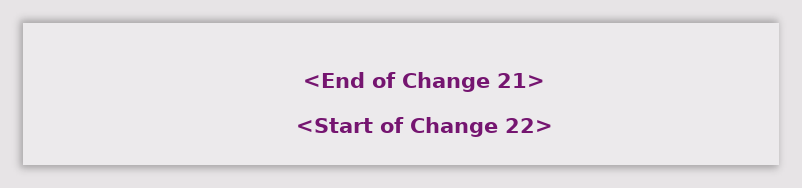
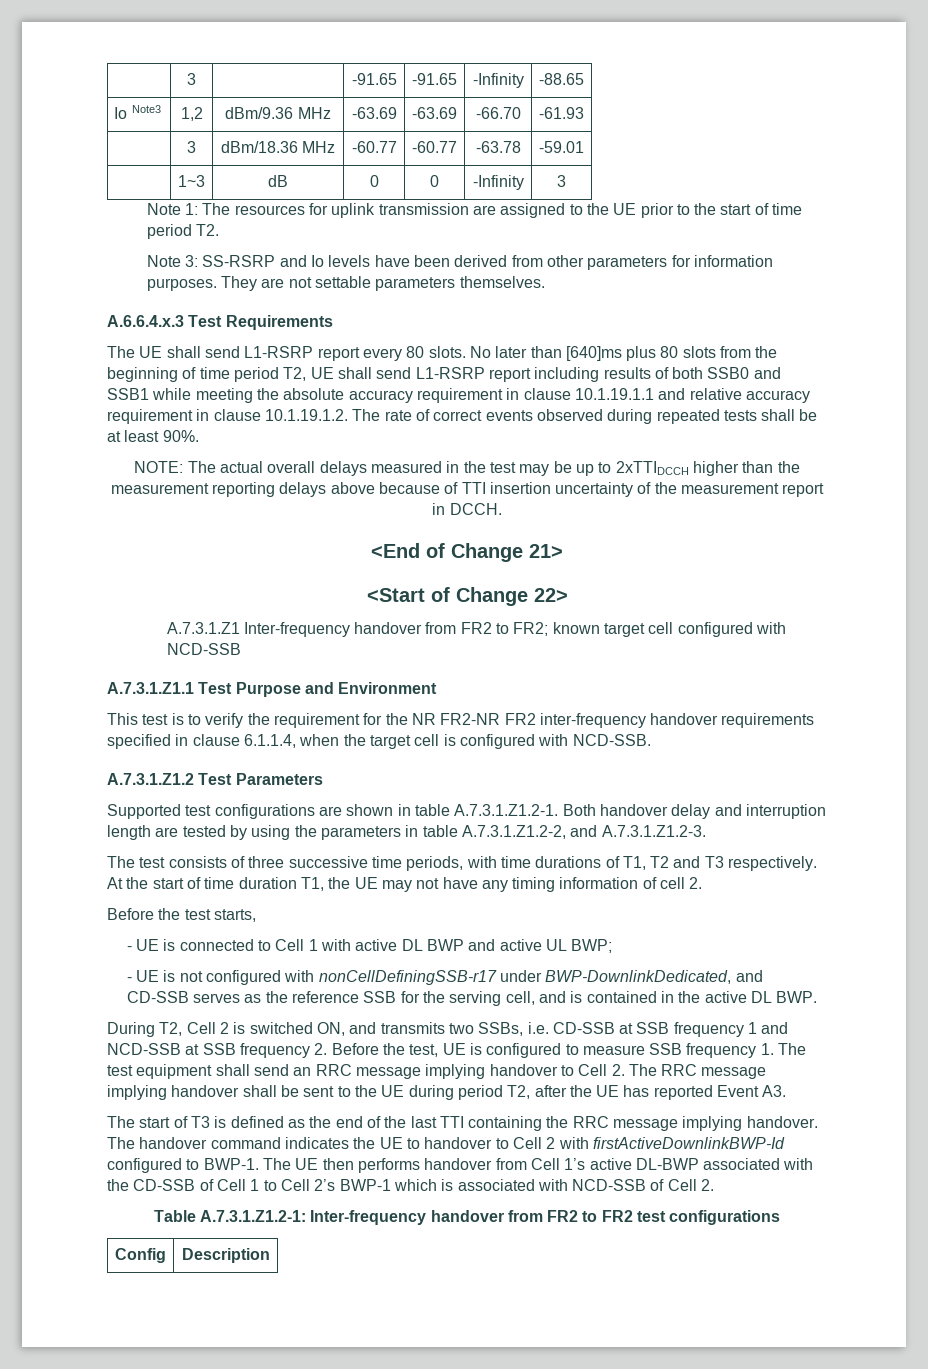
(303, 80) none -> [187,73,196,85] [351,73,397,85] [412,73,457,85] [472,73,524,88] [539,73,584,85] [114,105,161,119] [180,107,203,121] [225,107,331,119] [351,107,397,119] [412,107,457,119] [475,107,521,119] [539,107,584,119] [187,141,196,153] [220,141,336,153] [351,141,397,153] [412,141,457,153] [475,141,521,153] [539,141,584,153] [178,175,205,187] [268,175,288,187] [369,175,379,187] [430,175,439,187] [472,175,524,190] [557,175,566,187] [146,203,803,218] [146,224,219,239] [146,255,773,270] [146,276,545,291] [107,315,333,330] [107,346,778,361] [107,367,781,382] [107,388,810,403] [107,409,818,424] [107,430,199,442] [134,461,800,476] [110,482,825,497] [432,503,502,515] | 3 | | -91.65 | -91.65 | -Infinity | -88.65 // Io Note3 | 1,2 | dBm/9.36 MHz | -63.69 | -63.69 | -66.70 | -61.93 // | 3 | dBm/18.36 MHz | -60.77 | -60.77 | -63.78 | -59.01 // | 1~3 | dB | 0 | 0 | -Infinity | 3 // Note 1: The resources for uplink transmission are assigned to the UE prior to the start of time period T2. // Note 3: SS-RSRP and Io levels have been derived from other parameters for information purposes. They are not settable parameters themselves. // A.6.6.4.x.3 Test Requirements // The UE shall send L1-RSRP report every 80 slots. No later than [640]ms plus 80 slots from the beginning of time period T2, UE shall send L1-RSRP report including results of both SSB0 and SSB1 while meeting the absolute accuracy requirement in clause 10.1.19.1.1 and relative accuracy requirement in clause 10.1.19.1.2. The rate of correct events observed during repeated tests shall be at least 90%. // NOTE: The actual overall delays measured in the test may be up to 2xTTIDCCH higher than the measurement reporting delays above because of TTI insertion uncertainty of the measurement report in DCCH. //
(553, 125) none -> [166,622,787,637] [166,643,241,655] [107,682,438,697] [107,713,815,728] [107,734,651,749] [107,773,323,785] [107,804,826,819] [107,825,706,840] [107,856,818,871] [107,877,703,892] [107,908,256,922] [126,939,613,953] [126,970,763,985] [126,991,818,1006] [107,1022,789,1037] [107,1043,807,1058] [107,1064,767,1079] [107,1085,787,1100] [107,1116,818,1131] [107,1137,785,1149] [107,1158,814,1173] [107,1179,715,1191] [153,1210,781,1225] [115,1248,166,1263] [181,1248,270,1263] // A.7.3.1.Z1 Inter-frequency handover from FR2 to FR2; known target cell configured with NCD-SSB // A.7.3.1.Z1.1 Test Purpose and Environment // This test is to verify the requirement for the NR FR2-NR FR2 inter-frequency handover requirements specified in clause 6.1.1.4, when the target cell is configured with NCD-SSB. // A.7.3.1.Z1.2 Test Parameters // Supported test configurations are shown in table A.7.3.1.Z1.2-1. Both handover delay and interruption length are tested by using the parameters in table A.7.3.1.Z1.2-2, and A.7.3.1.Z1.2-3. // The test consists of three successive time periods, with time durations of T1, T2 and T3 respectively. At the start of time duration T1, the UE may not have any timing information of cell 2. // Before the test starts, // - UE is connected to Cell 1 with active DL BWP and active UL BWP; // - UE is not configured with nonCellDefiningSSB-r17 under BWP-DownlinkDedicated, and CD-SSB serves as the reference SSB for the serving cell, and is contained in the active DL BWP. // During T2, Cell 2 is switched ON, and transmits two SSBs, i.e. CD-SSB at SSB frequency 1 and NCD-SSB at SSB frequency 2. Before the test, UE is configured to measure SSB frequency 1. The test equipment shall send an RRC message implying handover to Cell 2. The RRC message implying handover shall be sent to the UE during period T2, after the UE has reported Event A3. // The start of T3 is defined as the end of the last TTI containing the RRC message implying handover. The handover command indicates the UE to handover to Cell 2 with firstActiveDownlinkBWP-Id configured to BWP-1. The UE then performs handover from Cell 1’s active DL-BWP associated with the CD-SSB of Cell 1 to Cell 2’s BWP-1 which is associated with NCD-SSB of Cell 2. // Table A.7.3.1.Z1.2-1: Inter-frequency handover from FR2 to FR2 test configurations // Config | Description

